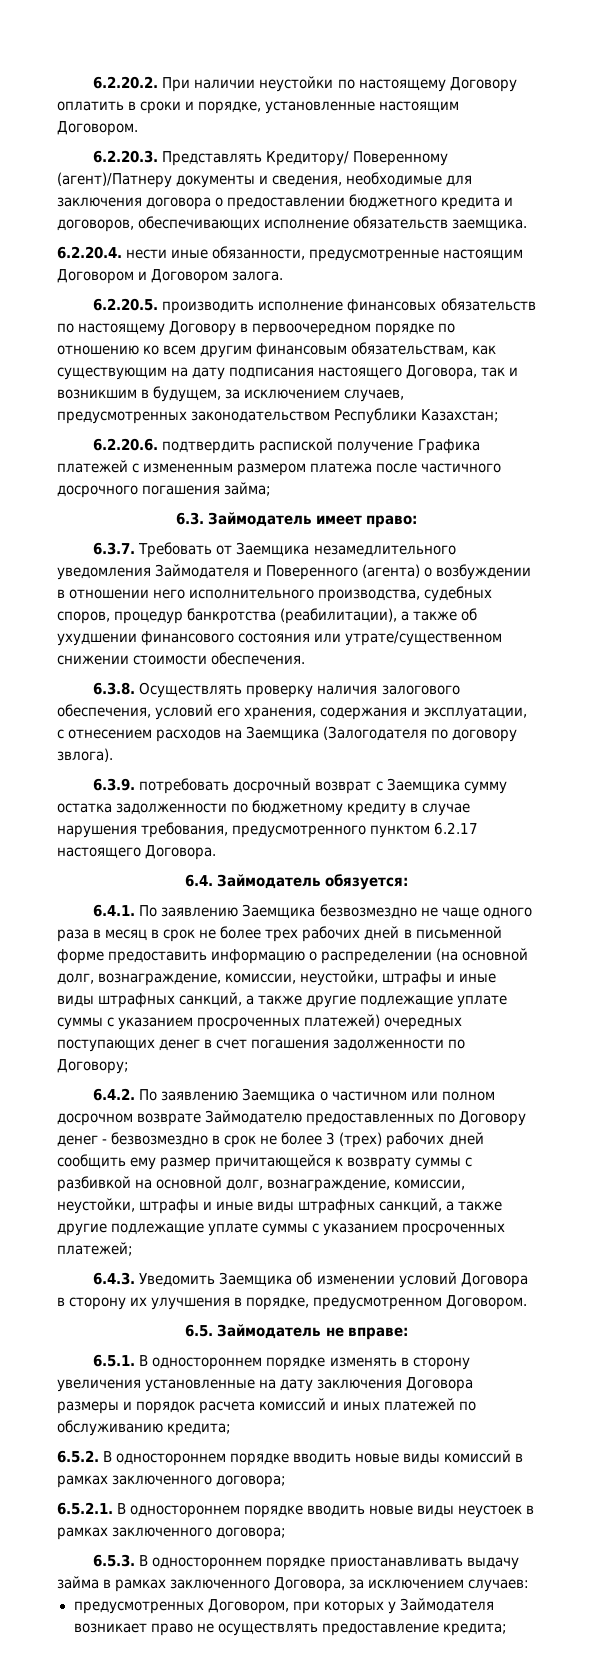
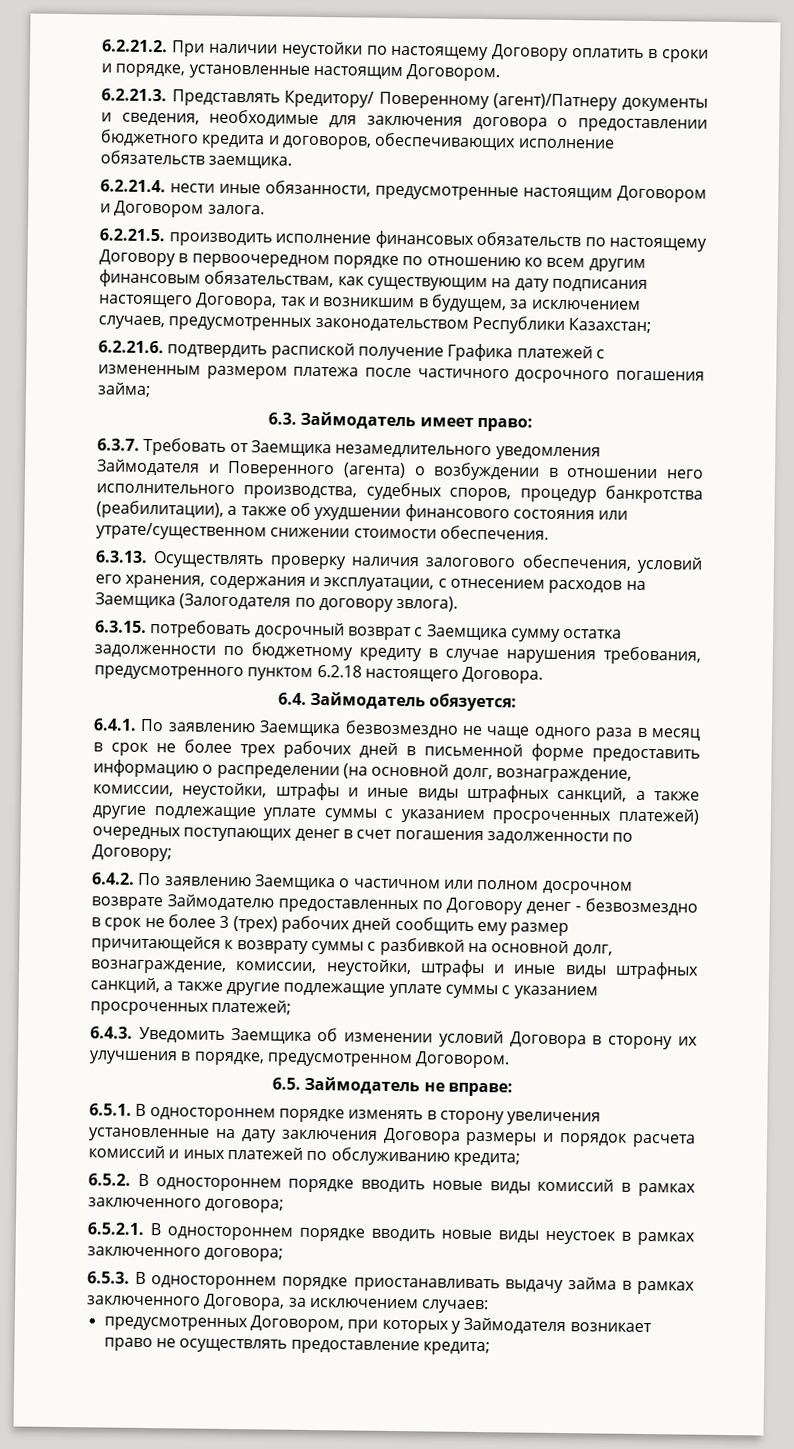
[93,76,159,89] 6.2.20.2. -> [102,39,168,53] 6.2.21.2.
[93,150,159,163] 6.2.20.3. -> [101,88,167,102] 6.2.21.3.
[57,246,122,259] 6.2.20.4. -> [100,179,166,193] 6.2.21.4.
[93,298,159,311] 6.2.20.5. -> [99,228,165,242] 6.2.21.5.
[93,438,159,451] 6.2.20.6. -> [98,340,164,354] 6.2.21.6.
[93,682,136,695] 6.3.8. -> [95,550,148,563] 6.3.13.
[93,778,136,791] 6.3.9. -> [95,620,147,633] 6.3.15.
[434,822,479,835] 6.2.17 -> [316,665,362,678] 6.2.18

